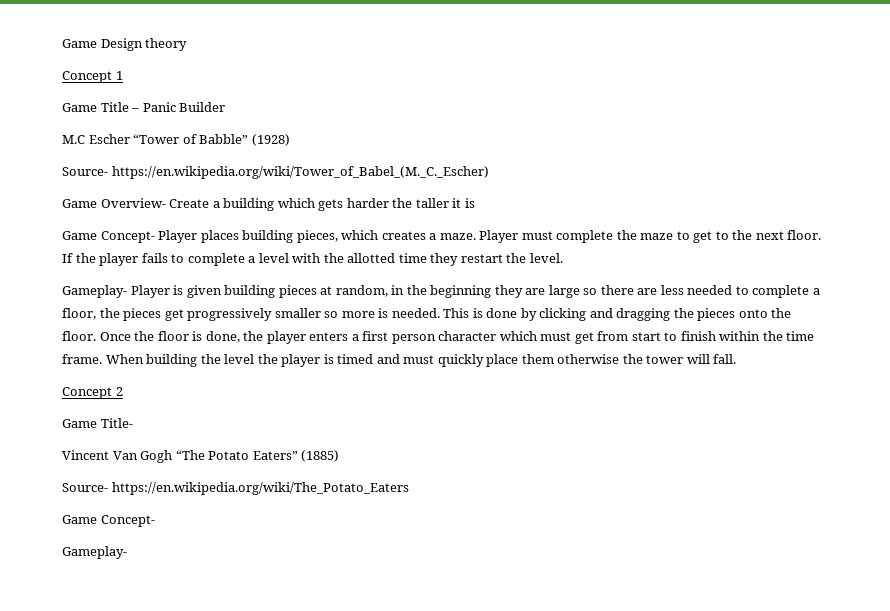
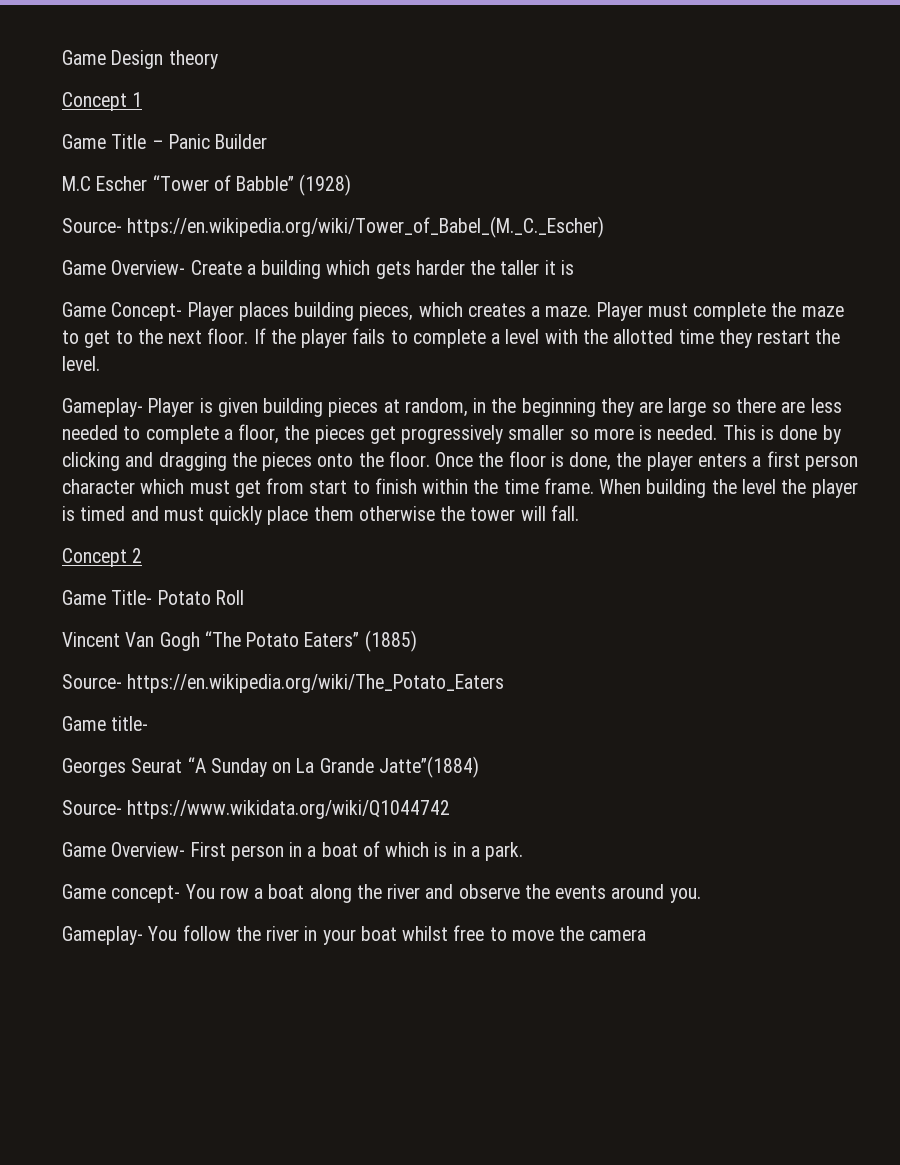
(133, 423) none -> [157,590,244,605] Potato Roll
[100,515,155,527] [62,546,127,559] Concept- // Gameplay- -> [111,716,149,731] [62,756,479,778] [62,800,451,819] [62,841,524,861] [62,884,701,903] [62,925,647,945] title- // Georges Seurat “A Sunday on La Grande Jatte”(1884) // Source- https://www.wikidata.org/wiki/Q1044742 // Game Overview- First person in a boat of which is in a park. // Game concept- You row a boat along the river and observe the events around you. // Gameplay- You follow the river in your boat whilst free to move the camera

